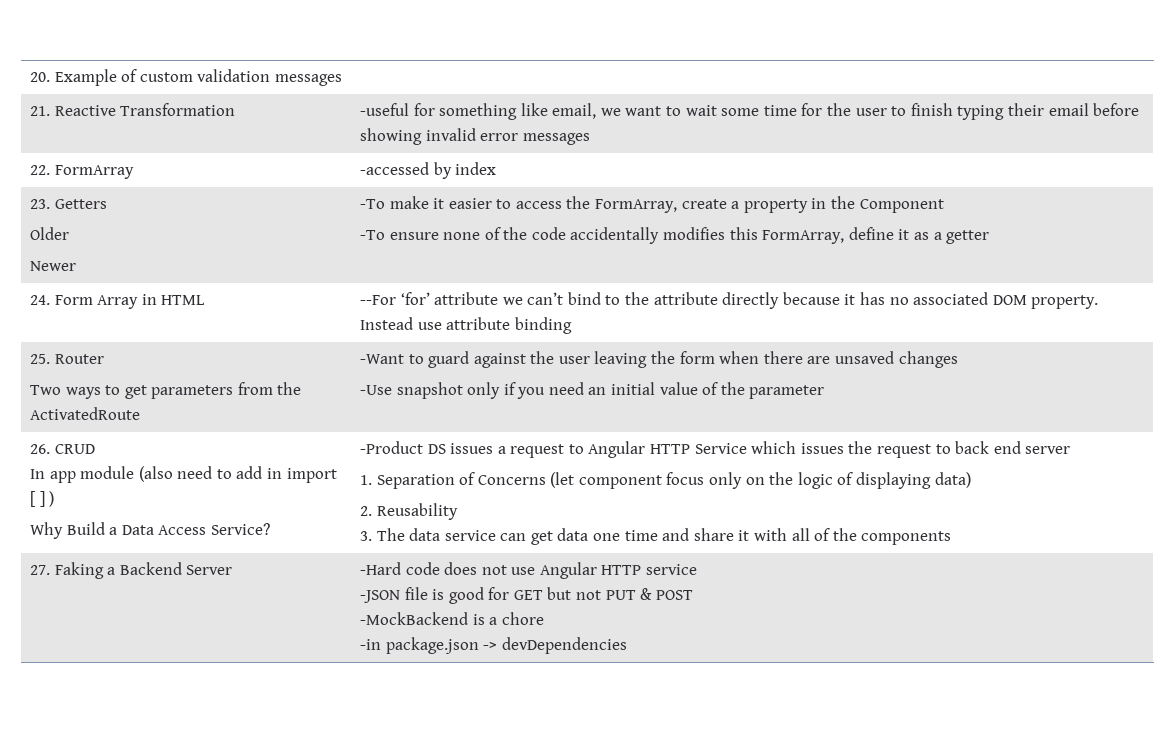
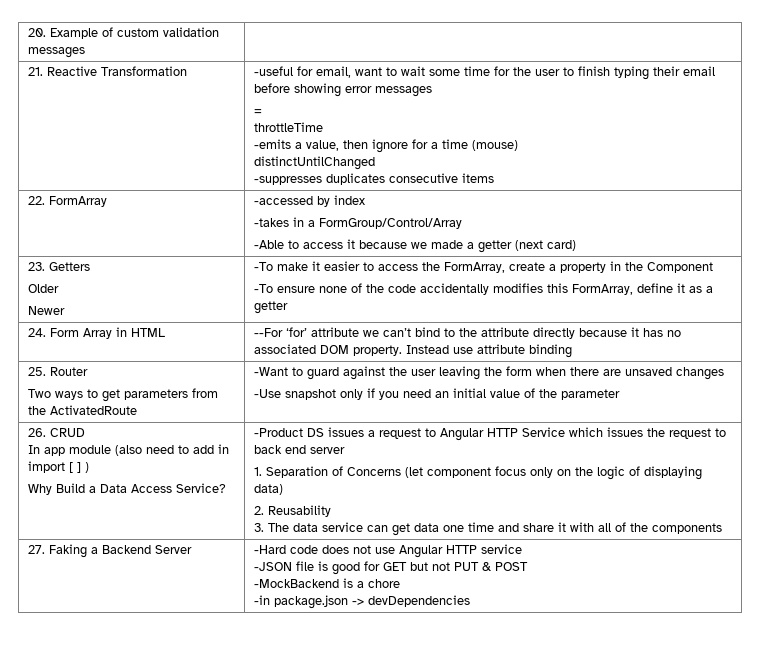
[439,103,621,120] something like email, we -> [315,66,351,78] email,
[425,128,476,141] invalid -> (341, 90) none
(590, 139) none -> [253,109,262,115] [253,122,323,132] [253,139,518,153] [253,156,375,170] [253,173,494,185] // = // throttleTime // -emits a value, then ignore for a time (mouse) // distinctUntilChanged // -suppresses duplicates consecutive items
(497, 168) none -> [253,217,462,229] [253,239,576,253] // -takes in a FormGroup/Control/Array // -Able to access it because we made a getter (next card)

